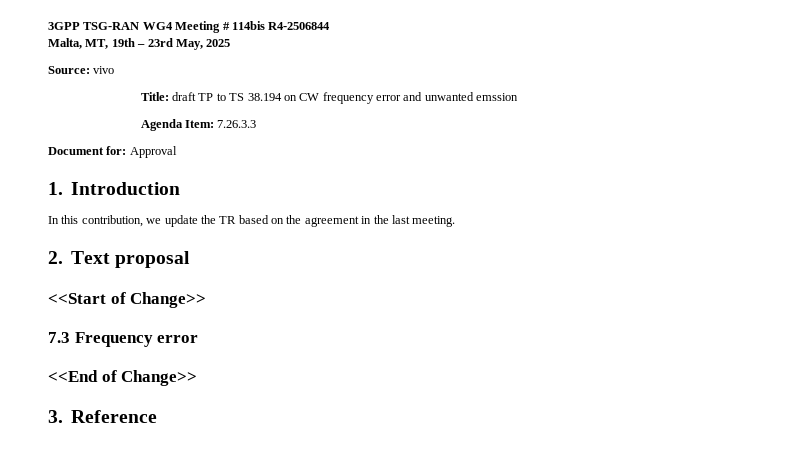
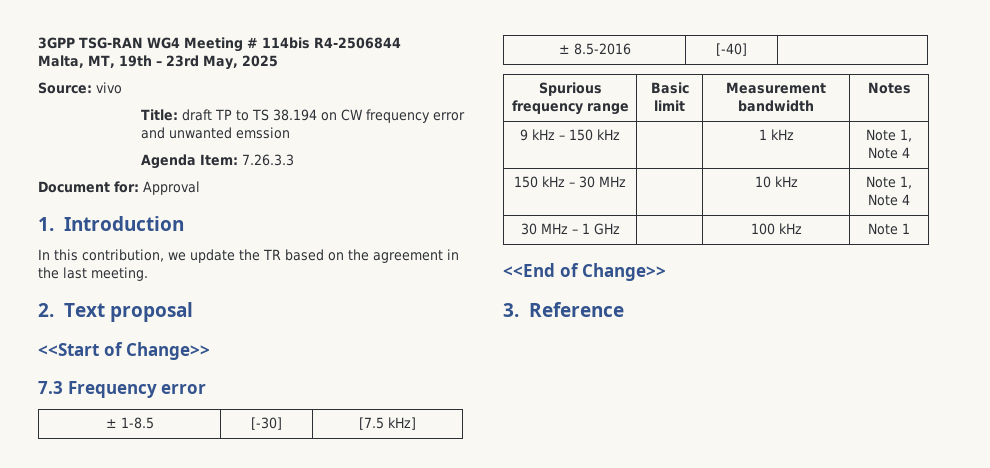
(199, 339) none -> [105,417,154,429] [251,417,282,430] [359,417,416,430] [558,43,631,55] [716,43,747,56] [538,82,602,96] [511,100,629,115] [650,82,689,94] [654,100,685,111] [726,82,826,94] [738,100,814,112] [867,82,911,94] [520,129,620,141] [758,129,794,140] [866,129,912,142] [868,147,910,159] [514,176,626,188] [754,176,798,188] [866,176,912,189] [868,194,910,206] [520,223,620,235] [750,223,802,235] [868,223,910,235] // ± 1-8.5 | [-30] | [7.5 kHz] // ± 8.5-2016 | [-40] | // Spurious frequency range | Basic limit | Measurement bandwidth | Notes // 9 kHz – 150 kHz | | 1 kHz | Note 1, Note 4 // 150 kHz – 30 MHz | | 10 kHz | Note 1, Note 4 // 30 MHz – 1 GHz | | 100 kHz | Note 1

